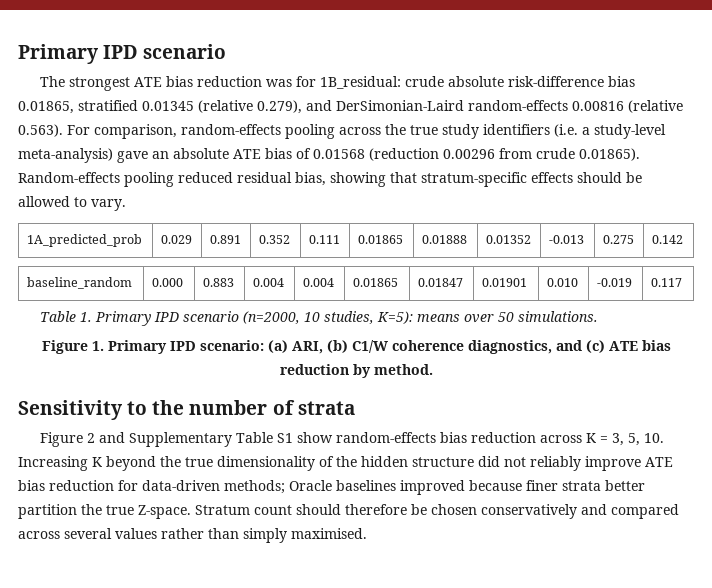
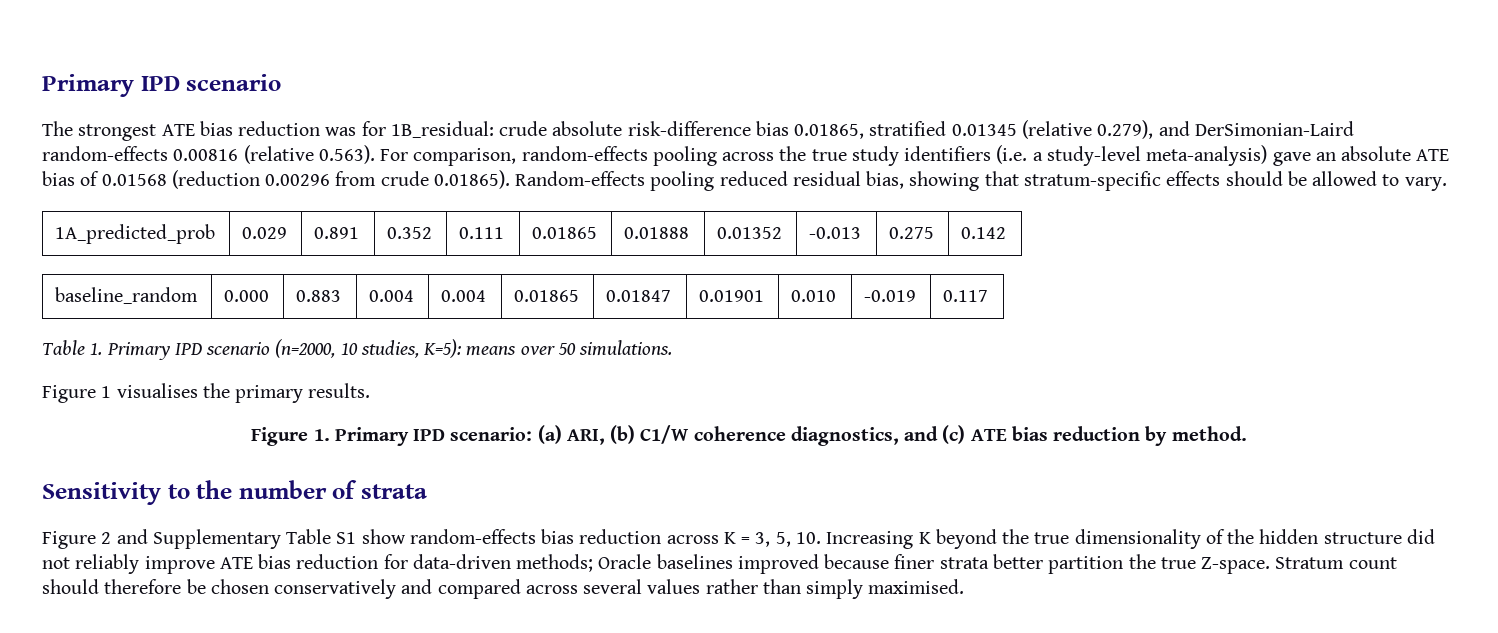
(598, 316) none -> [42,383,371,403] // Figure 1 visualises the primary results.

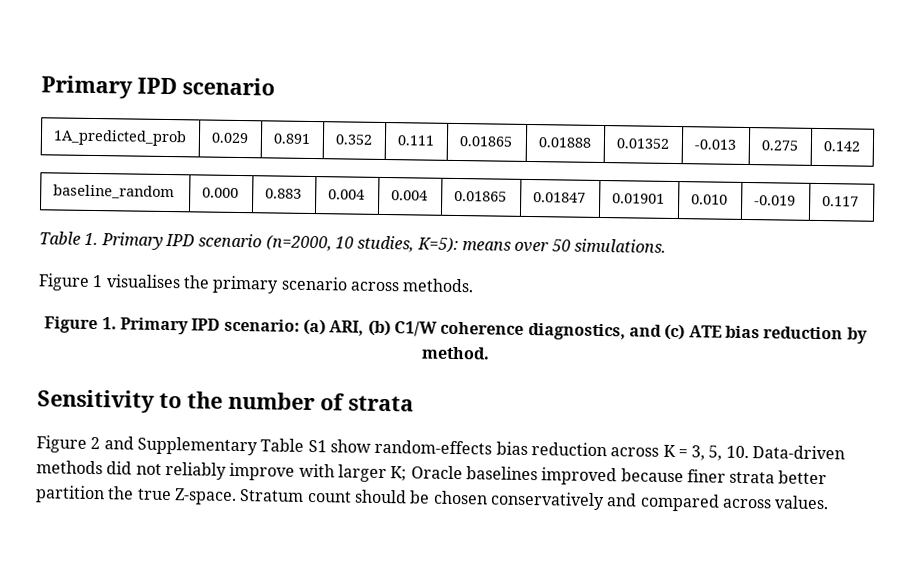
[42,74,282,97] [42,120,1354,141] [42,145,1450,166] [42,170,1447,191] Primary IPD scenario // The strongest ATE bias reduction was for 1B_residual: crude absolute risk-difference bias 0.01865, stratified 0.01345 (relative 0.279), and DerSimonian-Laird random-effects 0.00816 (relative 0.563). For comparison, random-effects pooling across the true study identifiers (i.e. a study-level meta-analysis) gave an absolute ATE bias of 0.01568 (reduction 0.00296 from crude 0.01865). Random-effects pooling reduced residual bias, showing that stratum-specific effects should be allowed to vary. -> [41,75,275,99] Primary IPD scenario
[308,383,371,398] results. -> [280,276,475,293] scenario across methods.
[826,529,1435,549] [42,554,594,574] Increasing K beyond the true dimensionality of the hidden structure did not reliably improve ATE bias reduction for data-driven methods; -> [752,445,846,460] [36,460,408,483] Data-driven methods did not reliably improve with larger K;
[104,579,182,594] therefore -> (407, 496) none
[583,579,965,599] several values rather than simply maximised. -> [774,495,830,510] values.

